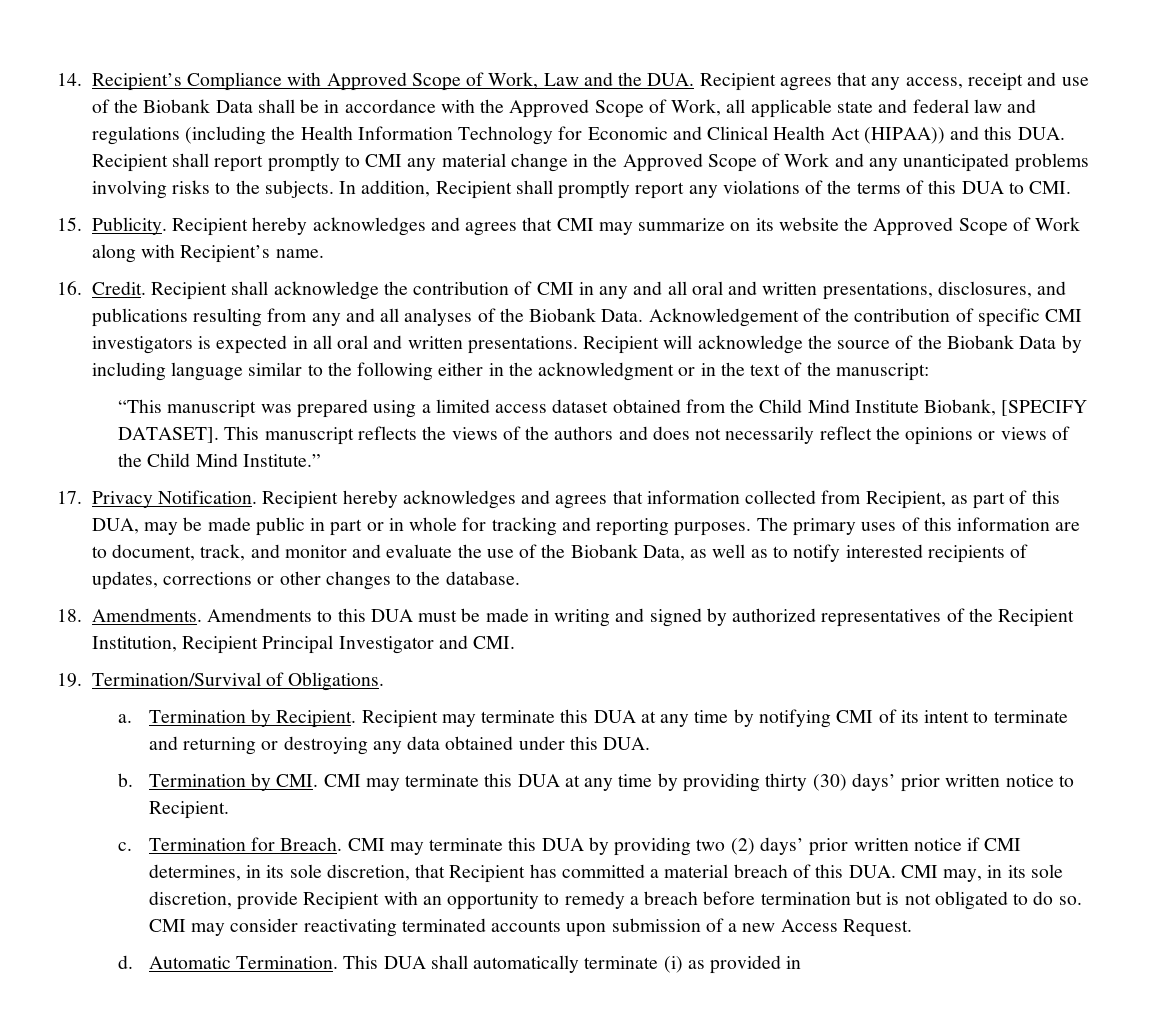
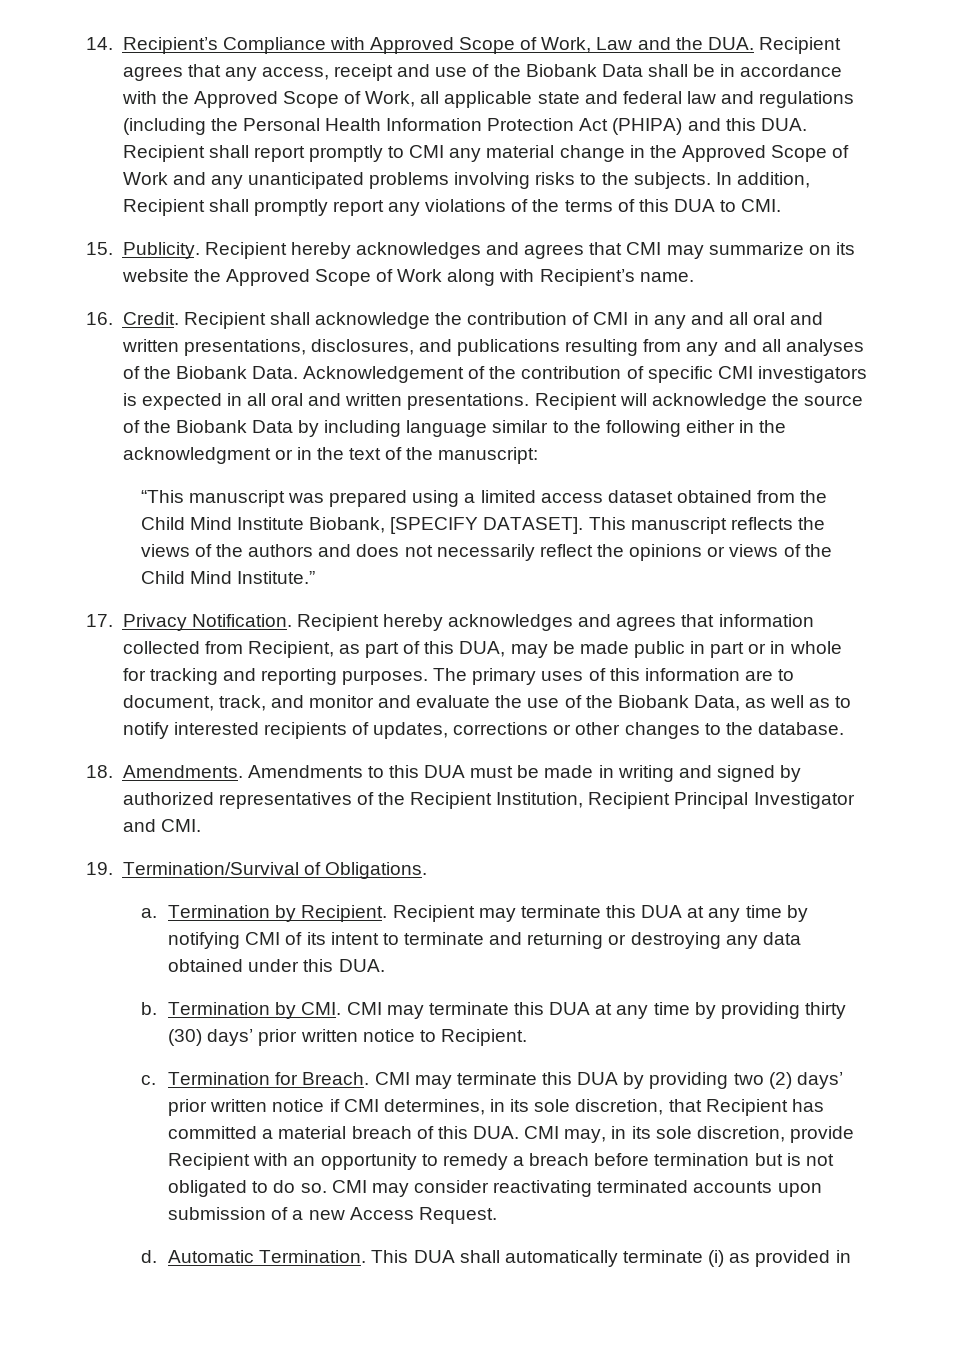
(296, 133) none -> [242,118,320,131] Personal
[458,126,945,145] Technology for Economic and Clinical Health Act (HIPAA)) -> [487,118,683,135] Protection Act (PHIPA)

